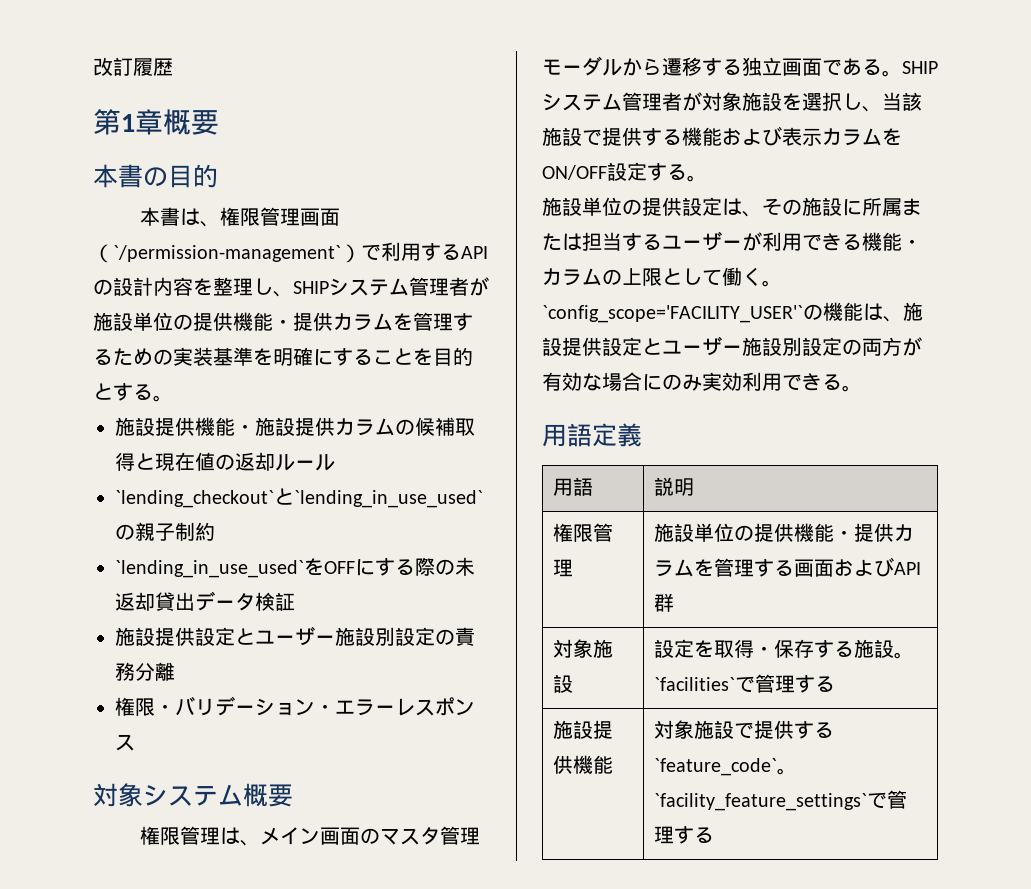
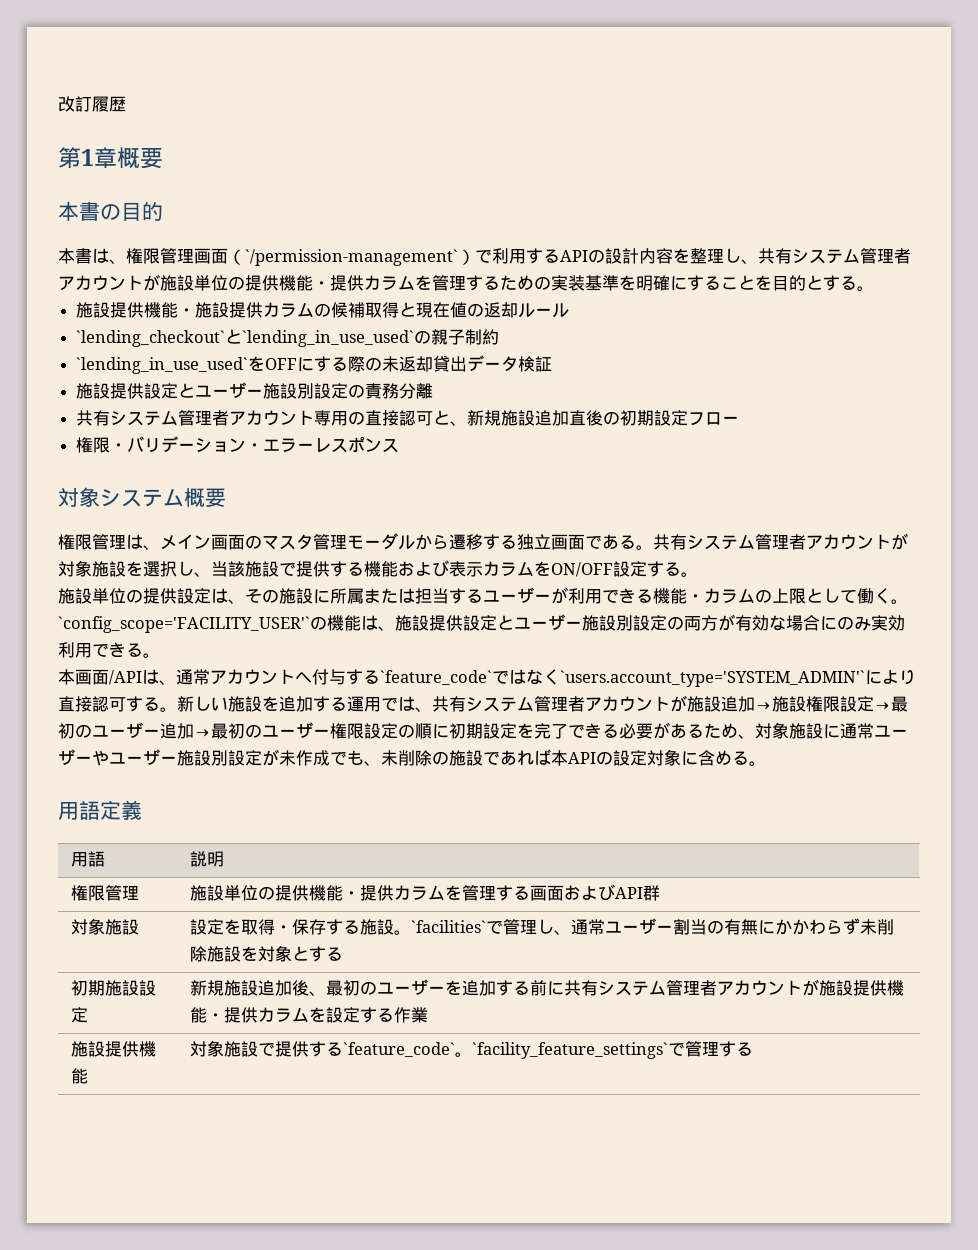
[293,277,469,296] SHIPシステム管理者 -> [758,248,911,264] [58,275,143,291] 共有システム管理者アカウント
(175, 671) none -> [76,410,740,426] // 共有システム管理者アカウント専用の直接認可と、新規施設追加直後の初期設定フロー
[902,61,938,74] [542,92,682,111] SHIPシステム管理者 -> [653,534,891,550] 共有システム管理者アカウント
(862, 388) none -> [58,669,916,687] [58,695,908,712] [58,722,908,739] [58,749,766,766] // 本画面/APIは、通常アカウントへ付与する`feature_code`ではなく`users.account_type='SYSTEM_ADMIN'`により直接認可する。新しい施設を追加する運用では、共有システム管理者アカウントが施設追加→施設権限設定→最初のユーザー追加→最初のユーザー権限設定の順に初期設定を完了できる必要があるため、対象施設に通常ユーザーやユーザー施設別設定が未作成でも、未削除の施設であれば本APIの設定対象に含める。
[795,675,836,693] する -> [536,918,894,935] [189,945,343,962] [70,980,156,996] [70,1007,88,1023] [189,979,904,996] [189,1007,428,1023] し、通常ユーザー割当の有無にかかわらず未削除施設を対象とする // 初期施設設定 | 新規施設追加後、最初のユーザーを追加する前に共有システム管理者アカウントが施設提供機能・提供カラムを設定する作業

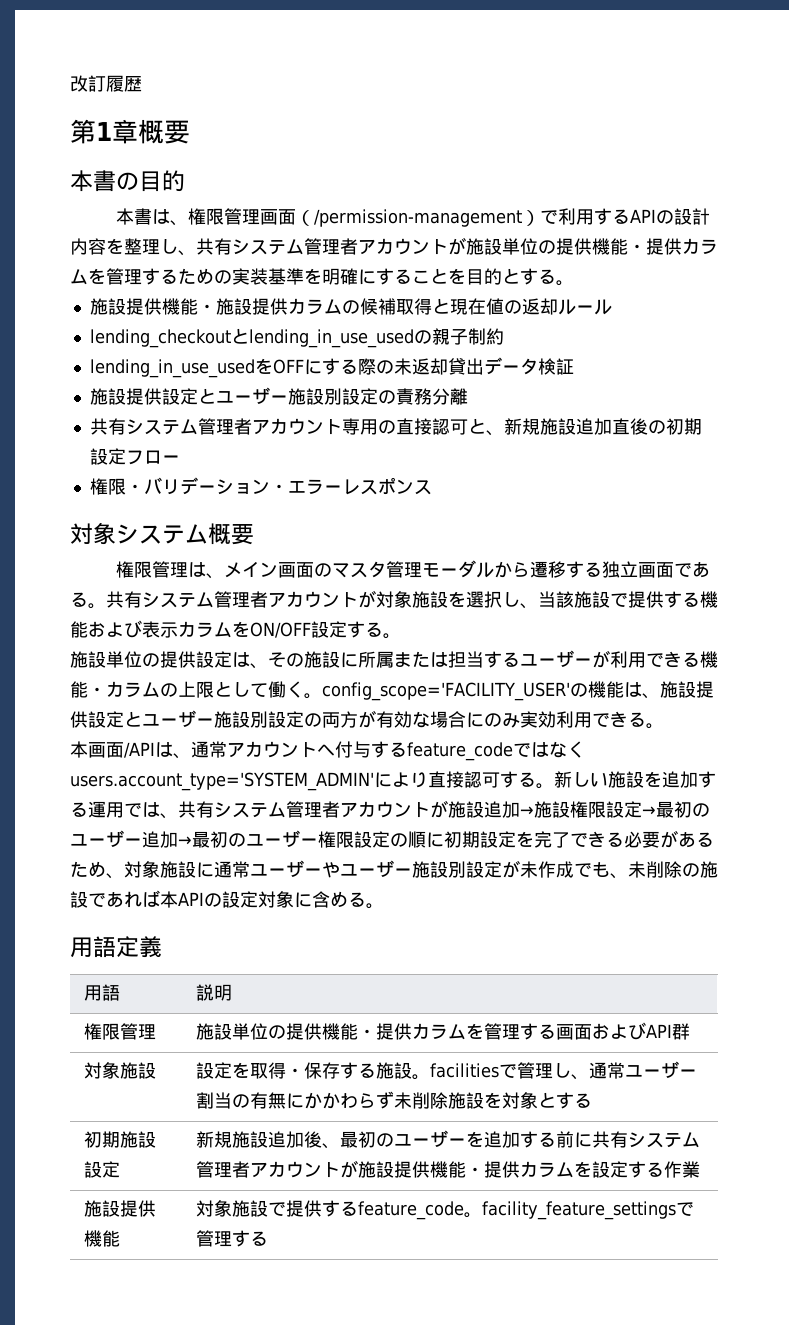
[245,249,458,266] `/permission-management` -> [313,209,522,227] /permission-management
[76,329,415,347] `lending_checkout`と`lending_in_use_used` -> [89,328,414,348] lending_checkoutとlending_in_use_used
[76,357,249,374] `lending_in_use_used` -> [89,359,255,378] lending_in_use_used
[58,616,310,633] `config_scope='FACILITY_USER'` -> [322,682,570,701] config_scope='FACILITY_USER'
[380,670,492,685] `feature_code` -> [407,742,513,761] feature_code
[560,670,865,687] `users.account_type='SYSTEM_ADMIN'` -> [70,772,374,791] users.account_type='SYSTEM_ADMIN'
[410,920,486,933] `facilities` -> [430,1063,500,1078] facilities
[342,1042,668,1059] `feature_code`。`facility_feature_settings` -> [358,1201,677,1220] feature_code。facility_feature_settings

